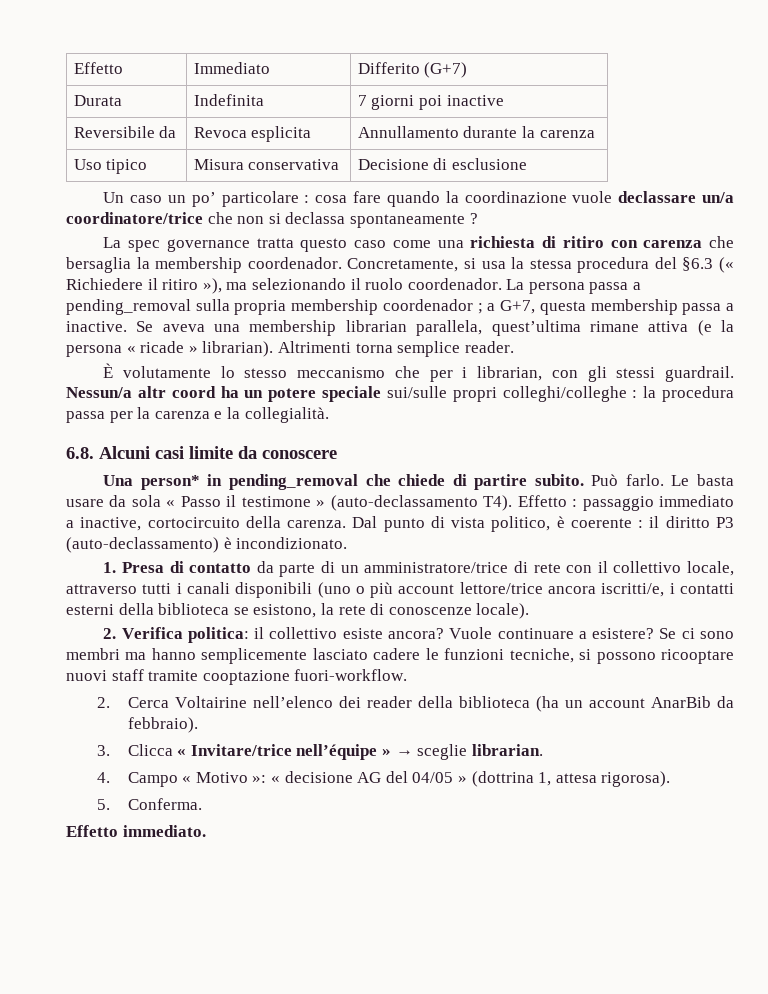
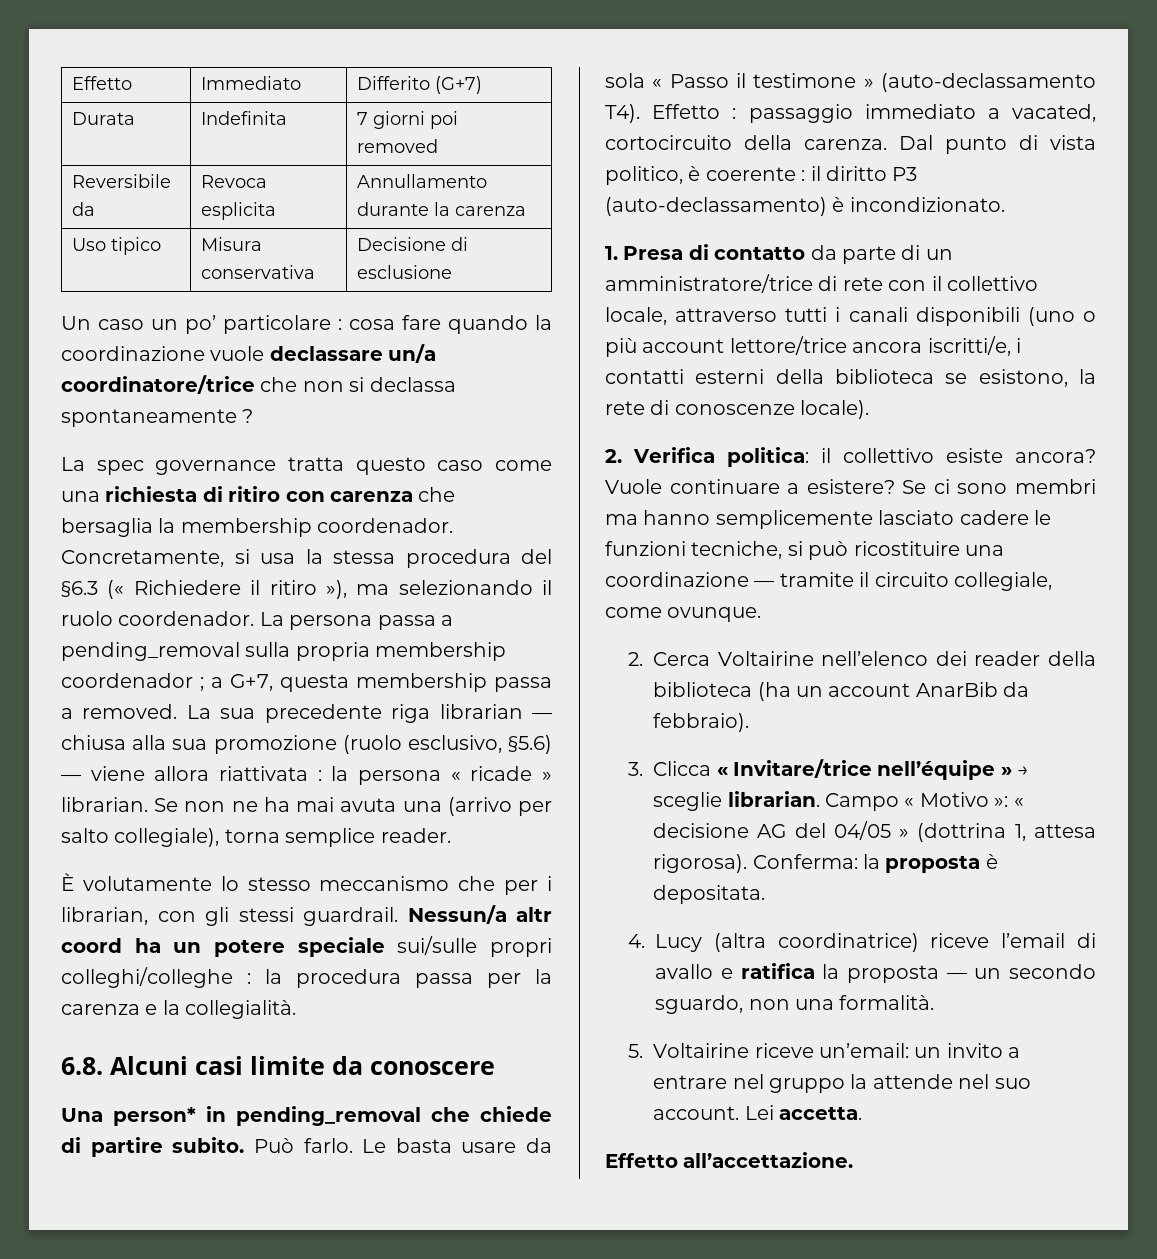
[446,95,504,106] inactive -> [356,139,438,153] removed
[66,320,712,336] inactive. Se aveva una membership librarian parallela, quest’ultima rimane attiva (e -> [82,704,552,723] [61,735,552,754] [61,766,322,781] removed. La sua precedente riga librarian — chiusa alla sua promozione (ruolo esclusivo, §5.6) — viene allora riattivata :
[202,341,351,357] librarian). Altrimenti -> [61,797,552,816] [61,828,220,847] librarian. Se non ne ha mai avuta una (arrivo per salto collegiale),
[80,517,142,531] inactive, -> [1012,104,1096,122] vacated,
[596,649,734,664] [66,669,408,685] possono ricooptare nuovi staff tramite cooptazione fuori-workflow. -> [808,541,1004,560] [605,572,1052,591] [605,607,762,622] può ricostituire una coordinazione — tramite il circuito collegiale, come ovunque.
[96,772,110,783] // 4. -> (820, 799) none
[96,798,202,810] [66,825,206,837] // 5. Conferma. // Effetto immediato. -> [752,854,998,873] [653,885,766,904] [628,933,1096,952] [655,963,1096,983] [655,995,935,1014] [628,1043,1021,1058] [653,1074,1031,1093] [653,1105,862,1120] [605,1152,854,1168] Conferma: la proposta è depositata. // 4. Lucy (altra coordinatrice) riceve l’email di avallo e ratifica la proposta — un secondo sguardo, non una formalità. // 5. Voltairine riceve un’email: un invito a entrare nel gruppo la attende nel suo account. Lei accetta. // Effetto all’accettazione.

